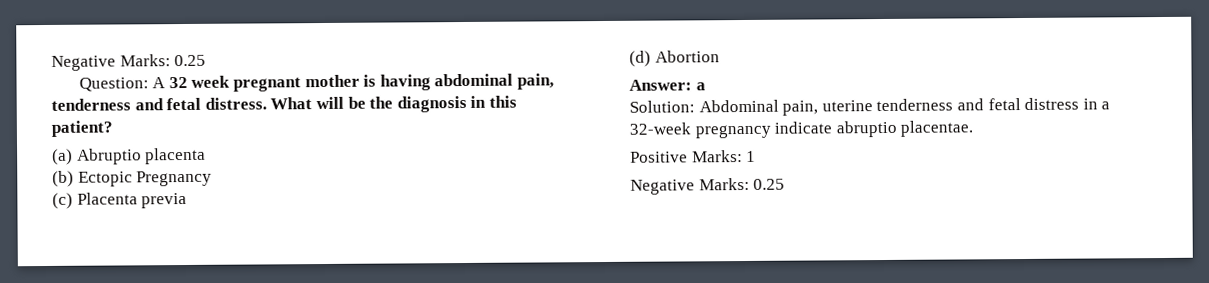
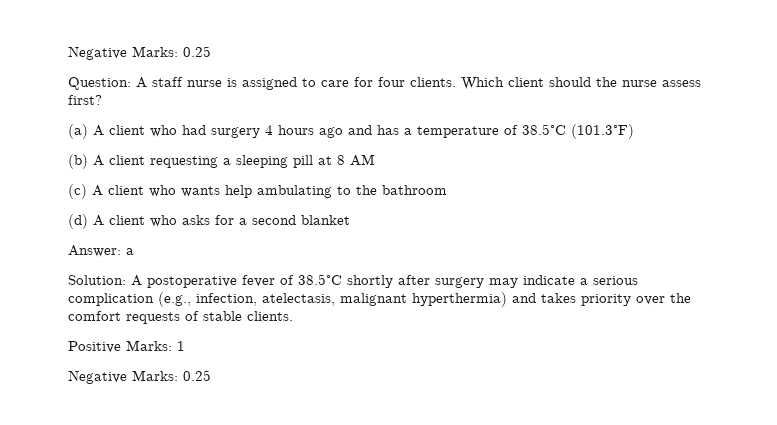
[168,73,555,92] [51,95,517,113] [51,120,113,137] [52,147,207,165] [52,170,213,187] [52,192,188,209] [629,50,720,67] [629,79,706,91] [629,97,1111,116] [629,120,974,139] 32 week pregnant mother is having abdominal pain, tenderness and fetal distress. What will be the diagnosis in this patient? // (a) Abruptio placenta // (b) Ectopic Pregnancy // (c) Placenta previa // (d) Abortion // Answer: a // Solution: Abdominal pain, uterine tenderness and fetal distress in a 32-week pregnancy indicate abruptio placentae. -> [152,77,701,90] [68,95,102,105] [68,124,634,139] [68,154,375,169] [68,184,447,199] [68,214,350,229] [68,245,134,257] [68,274,638,288] [68,292,691,307] [68,311,293,324] staff nurse is assigned to care for four clients. Which client should the nurse assess first? // (a) A client who had surgery 4 hours ago and has a temperature of 38.5°C (101.3°F) // (b) A client requesting a sleeping pill at 8 AM // (c) A client who wants help ambulating to the bathroom // (d) A client who asks for a second blanket // Answer: a // Solution: A postoperative fever of 38.5°C shortly after surgery may indicate a serious complication (e.g., infection, atelectasis, malignant hyperthermia) and takes priority over the comfort requests of stable clients.

